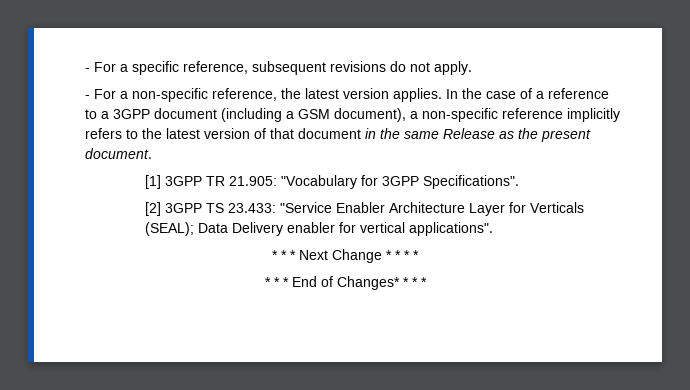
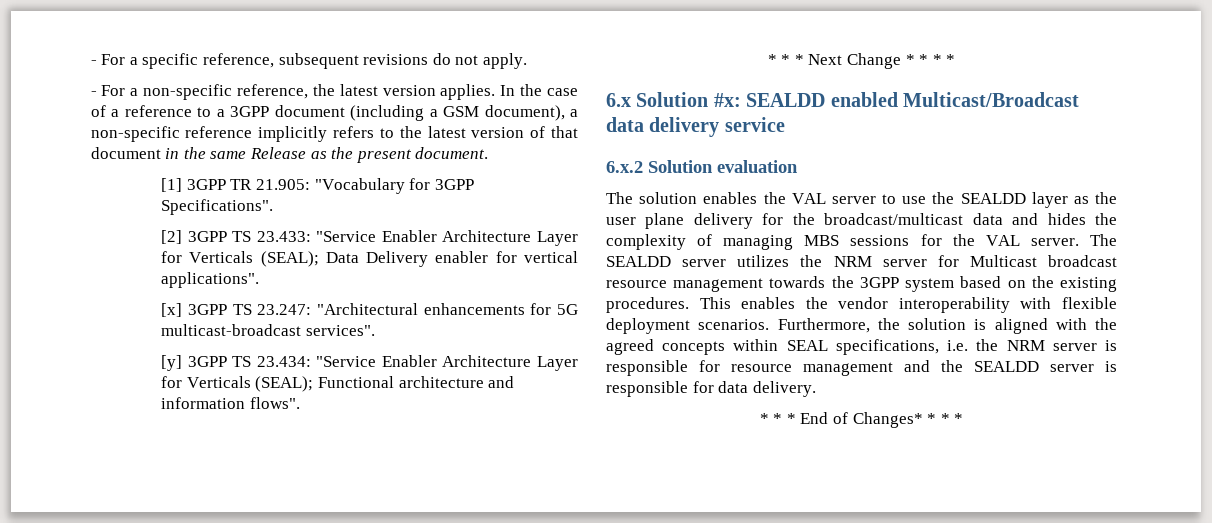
(494, 229) none -> [161,303,578,317] [161,324,375,336] [161,355,578,371] [161,376,515,392] [161,397,300,409] // [x] 3GPP TS 23.247: "Architectural enhancements for 5G multicast-broadcast services". // [y] 3GPP TS 23.434: "Service Enabler Architecture Layer for Verticals (SEAL); Functional architecture and information flows".
(419, 255) none -> [606,92,1079,107] [606,117,785,137] [606,160,798,173] [606,192,1117,208] [606,213,1117,229] [606,234,1117,250] [606,255,1117,267] [606,276,1117,292] [606,297,1117,313] [606,318,1117,334] [606,339,1117,355] [606,360,1117,376] [606,381,816,397] // 6.x Solution #x: SEALDD enabled Multicast/Broadcast data delivery service // 6.x.2 Solution evaluation // The solution enables the VAL server to use the SEALDD layer as the user plane delivery for the broadcast/multicast data and hides the complexity of managing MBS sessions for the VAL server. The SEALDD server utilizes the NRM server for Multicast broadcast resource management towards the 3GPP system based on the existing procedures. This enables the vendor interoperability with flexible deployment scenarios. Furthermore, the solution is aligned with the agreed concepts within SEAL specifications, i.e. the NRM server is responsible for resource management and the SEALDD server is responsible for data delivery.

